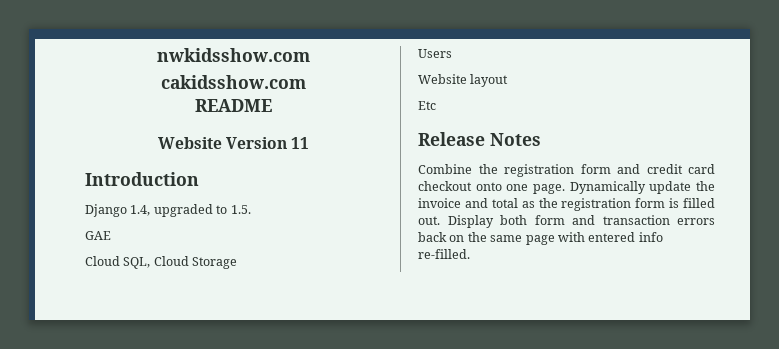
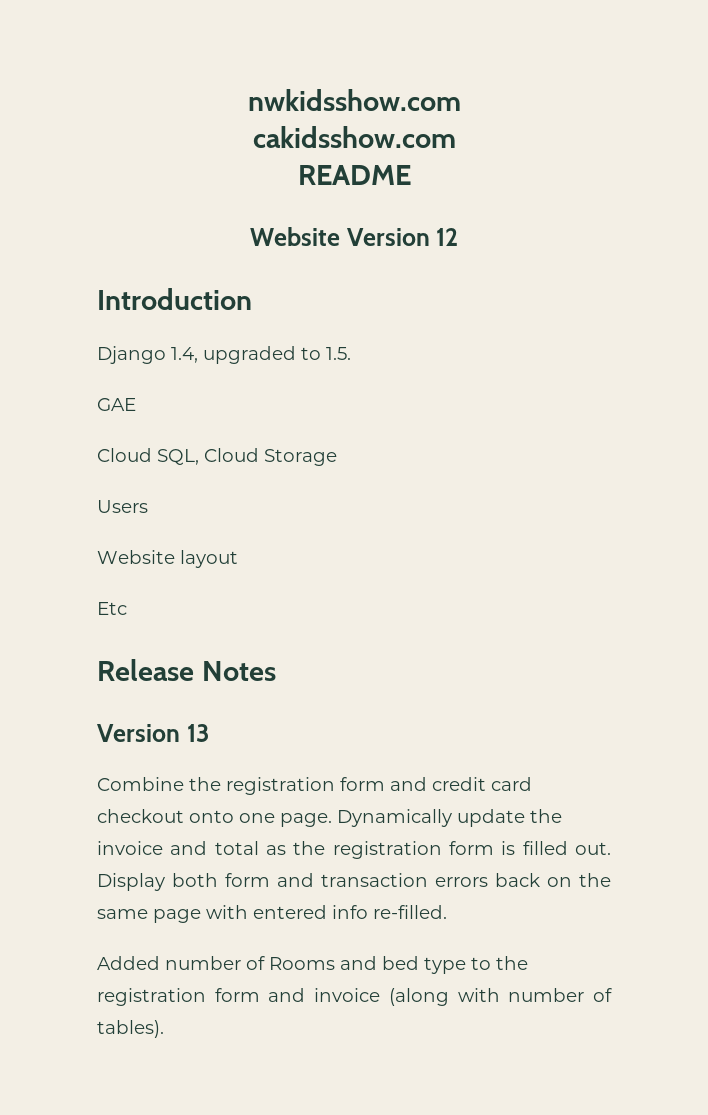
[291,137,310,149] 11 -> [436,228,459,246] 12
(541, 139) none -> [97,724,209,742] // Version 13
(470, 254) none -> [97,956,528,974] [97,988,612,1006] [97,1020,164,1038] // Added number of Rooms and bed type to the registration form and invoice (along with number of tables).

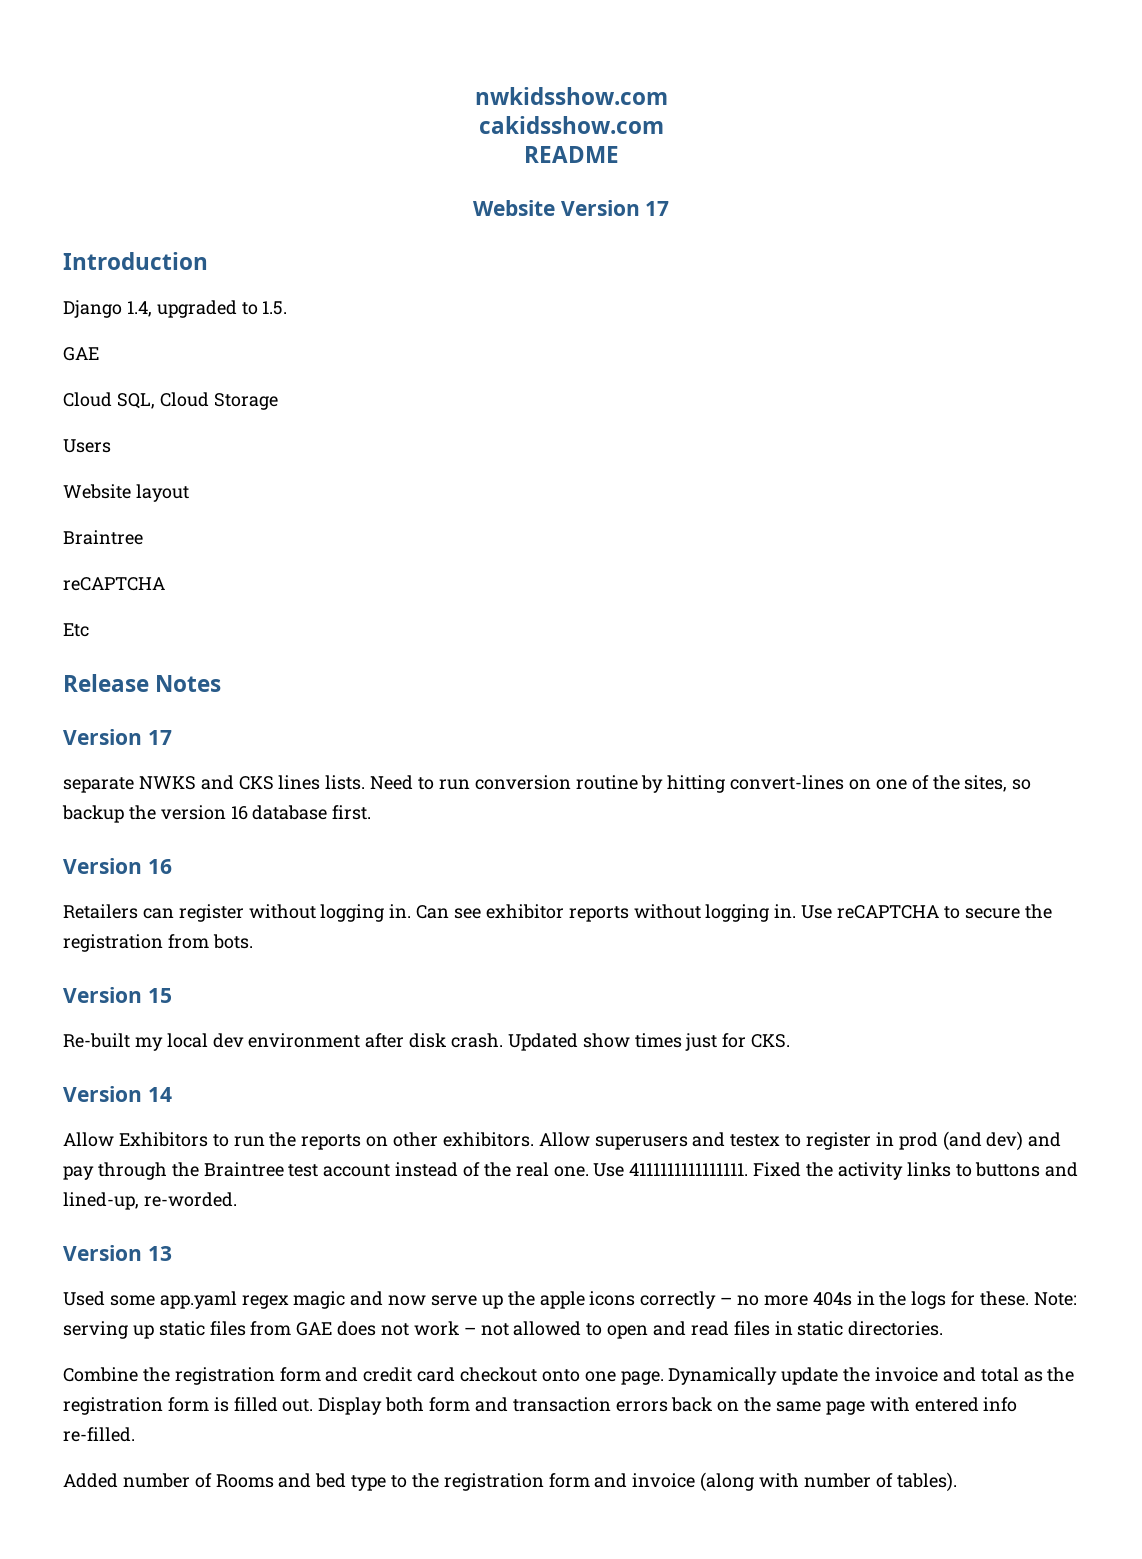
[436,228,459,246] 12 -> [645,201,670,216] 17
(238, 559) none -> [63,530,143,545] [63,577,165,591] // Braintree // reCAPTCHA
[186,724,209,742] 13 -> [147,730,172,745] [63,775,1032,793] [62,805,372,823] [63,858,172,874] [63,904,1052,922] [63,934,253,952] [63,987,172,1003] [63,1033,791,1051] [63,1086,172,1102] [63,1131,1062,1151] [63,1162,1079,1180] [63,1192,237,1210] [63,1245,172,1261] [63,1291,1077,1309] [63,1321,944,1339] 17 // separate NWKS and CKS lines lists. Need to run conversion routine by hitting convert-lines on one of the sites, so backup the version 16 database first. // Version 16 // Retailers can register without logging in. Can see exhibitor reports without logging in. Use reCAPTCHA to secure the registration from bots. // Version 15 // Re-built my local dev environment after disk crash. Updated show times just for CKS. // Version 14 // Allow Exhibitors to run the reports on other exhibitors. Allow superusers and testex to register in prod (and dev) and pay through the Braintree test account instead of the real one. Use 4111111111111111. Fixed the activity links to buttons and lined-up, re-worded. // Version 13 // Used some app.yaml regex magic and now serve up the apple icons correctly – no more 404s in the logs for these. Note: serving up static files from GAE does not work – not allowed to open and read files in static directories.

